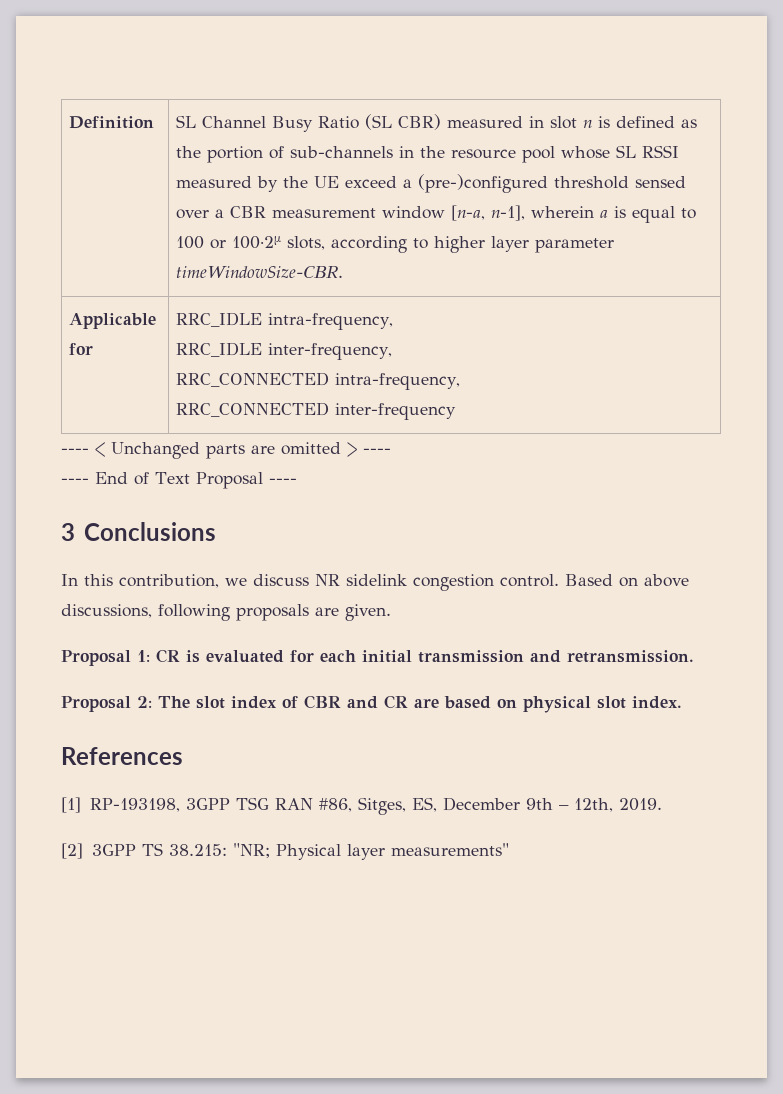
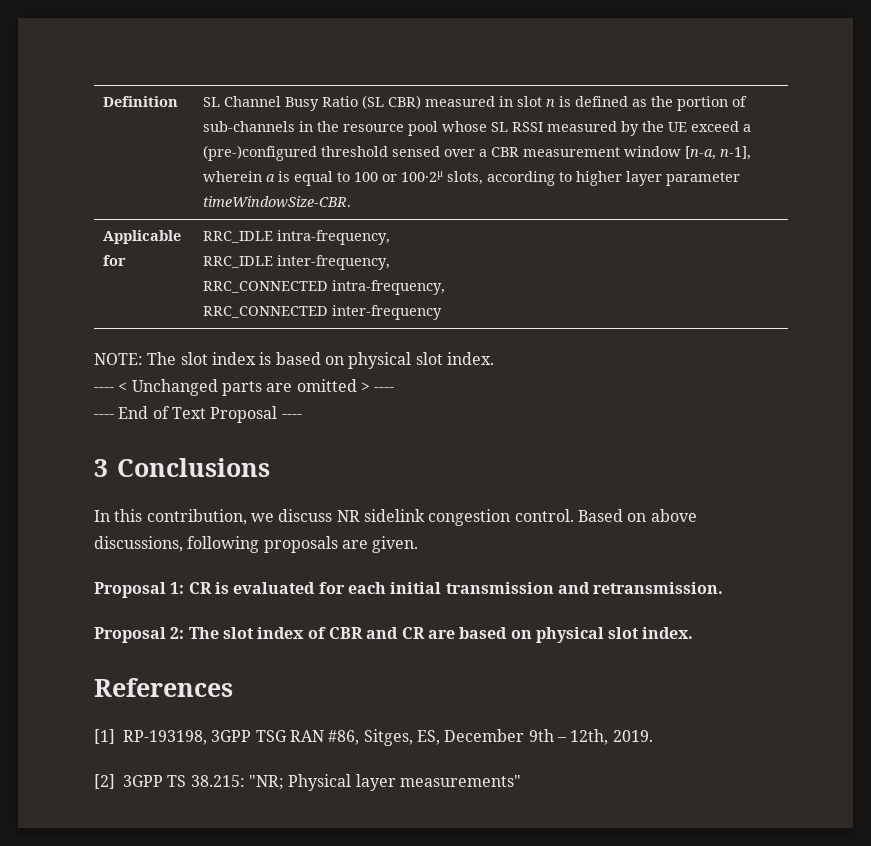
(457, 411) none -> [94,352,494,369] // NOTE: The slot index is based on physical slot index.

